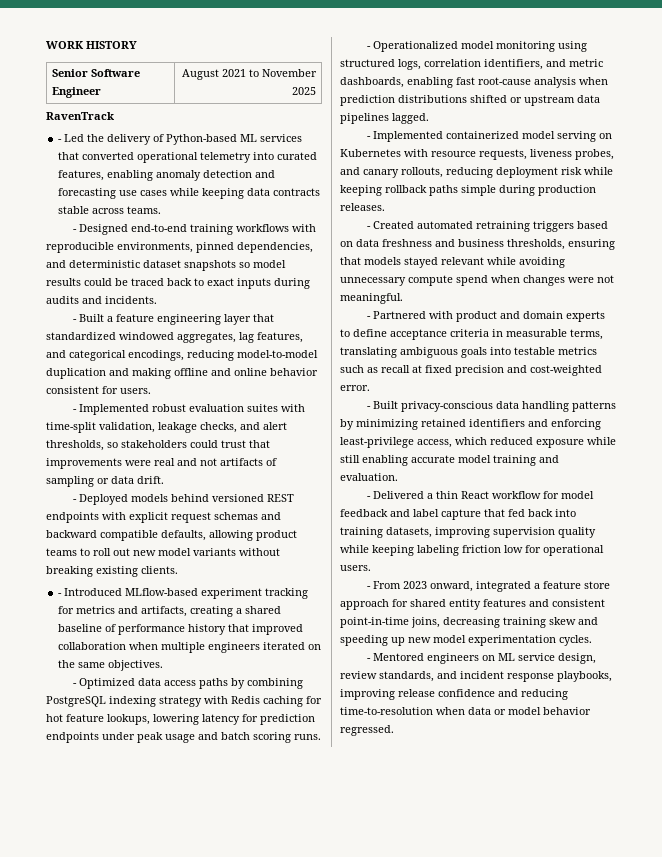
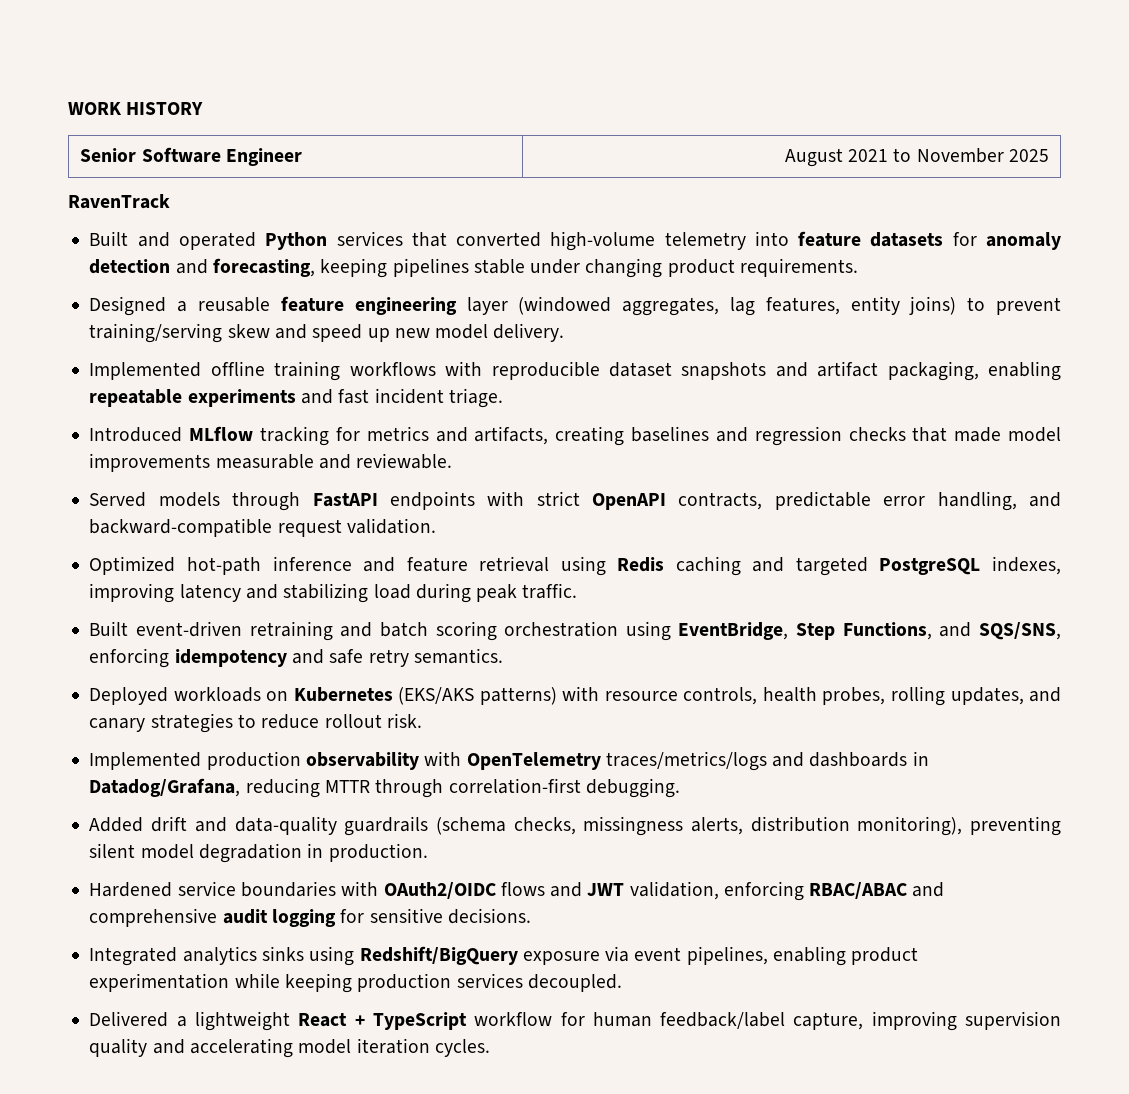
[58,134,258,145] - Led the delivery of Python-based ML -> [89,231,328,250] Built and operated Python
[137,152,199,163] operational -> [550,231,656,251] high-volume
[277,152,318,160] [58,170,276,181] [58,188,321,199] [58,206,162,214] [72,224,316,235] [46,242,313,253] [46,260,286,271] [46,278,310,289] [46,296,157,304] [72,314,274,325] [46,332,303,343] [46,350,318,361] [46,368,318,379] [46,386,151,394] [72,404,305,415] [46,422,287,433] [46,440,270,451] [46,458,277,469] [46,476,164,487] [72,494,294,505] [46,512,281,523] [46,530,297,541] [46,548,280,556] [46,566,178,577] [58,588,263,599] curated features, enabling anomaly detection and forecasting use cases while keeping data contracts stable across teams. // - Designed end-to-end training workflows with reproducible environments, pinned dependencies, and deterministic dataset snapshots so model results could be traced back to exact inputs during audits and incidents. // - Built a feature engineering layer that standardized windowed aggregates, lag features, and categorical encodings, reducing model-to-model duplication and making offline and online behavior consistent for users. // - Implemented robust evaluation suites with time-split validation, leakage checks, and alert thresholds, so stakeholders could trust that improvements were real and not artifacts of sampling or data drift. // - Deployed models behind versioned REST endpoints with explicit request schemas and backward compatible defaults, allowing product teams to roll out new model variants without breaking existing clients. // - Introduced MLflow-based experiment -> [798,231,1061,250] [89,258,858,278] [89,296,1061,316] [89,323,565,343] [89,361,1061,381] [89,388,503,408] [89,426,254,442] feature datasets for anomaly detection and forecasting, keeping pipelines stable under changing product requirements. // Designed a reusable feature engineering layer (windowed aggregates, lag features, entity joins) to prevent training/serving skew and speed up new model delivery. // Implemented offline training workflows with reproducible dataset snapshots and artifact packaging, enabling repeatable experiments and fast incident triage. // Introduced MLflow
[236,606,282,614] [58,624,304,635] [58,642,322,653] [58,660,164,671] [72,678,303,689] [46,696,322,707] [46,714,315,725] [46,732,321,743] [366,41,587,52] [340,59,603,70] [340,77,608,88] [340,95,600,106] [340,113,429,124] [366,131,612,142] [340,149,614,160] [340,167,613,178] [340,185,596,196] [340,203,385,211] [366,221,608,232] [340,239,615,250] [340,257,565,268] [340,275,614,286] [340,293,403,304] [366,311,605,322] [340,329,603,340] [340,347,597,358] [340,365,602,376] [340,385,370,391] [366,401,616,412] [340,419,601,430] [340,437,616,448] [340,455,559,466] [340,473,398,481] [366,491,594,499] [340,509,576,520] [340,527,596,538] [340,545,604,556] [340,565,371,571] [366,581,610,592] [340,599,605,610] [340,617,598,628] [340,635,592,646] [366,653,596,664] [340,671,612,682] [340,689,568,700] [340,707,591,715] [340,725,394,736] a shared baseline of performance history that improved collaboration when multiple engineers iterated on the same objectives. // - Optimized data access paths by combining PostgreSQL indexing strategy with Redis caching for hot feature lookups, lowering latency for prediction endpoints under peak usage and batch scoring runs. // - Operationalized model monitoring using structured logs, correlation identifiers, and metric dashboards, enabling fast root-cause analysis when prediction distributions shifted or upstream data pipelines lagged. // - Implemented containerized model serving on Kubernetes with resource requests, liveness probes, and canary rollouts, reducing deployment risk while keeping rollback paths simple during production releases. // - Created automated retraining triggers based on data freshness and business thresholds, ensuring that models stayed relevant while avoiding unnecessary compute spend when changes were not meaningful. // - Partnered with product and domain experts to define acceptance criteria in measurable terms, translating ambiguous goals into testable metrics such as recall at fixed precision and cost-weighted error. // - Built privacy-conscious data handling patterns by minimizing retained identifiers and enforcing least-privilege access, which reduced exposure while still enabling accurate model training and evaluation. // - Delivered a thin React workflow for model feedback and label capture that fed back into training datasets, improving supervision quality while keeping labeling friction low for operational users. // - From 2023 onward, integrated a feature store approach for shared entity features and consistent point-in-time joins, decreasing training skew and speeding up new model experimentation cycles. // - Mentored engineers on ML service design, review standards, and incident response playbooks, improving release confidence and reducing time-to-resolution when data or model behavior regressed. -> [631,426,1062,446] [89,453,453,472] [89,491,1061,511] [89,518,436,537] [89,556,1061,576] [89,583,578,603] [89,621,1061,641] [89,648,503,668] [89,686,1061,706] [89,713,422,733] [89,751,929,771] [89,778,680,798] [89,816,1061,836] [89,843,428,863] [89,881,945,901] [89,908,531,927] [89,946,919,966] [89,973,622,993] [89,1011,1062,1031] [89,1038,490,1058] baselines and regression checks that made model improvements measurable and reviewable. // Served models through FastAPI endpoints with strict OpenAPI contracts, predictable error handling, and backward-compatible request validation. // Optimized hot-path inference and feature retrieval using Redis caching and targeted PostgreSQL indexes, improving latency and stabilizing load during peak traffic. // Built event-driven retraining and batch scoring orchestration using EventBridge, Step Functions, and SQS/SNS, enforcing idempotency and safe retry semantics. // Deployed workloads on Kubernetes (EKS/AKS patterns) with resource controls, health probes, rolling updates, and canary strategies to reduce rollout risk. // Implemented production observability with OpenTelemetry traces/metrics/logs and dashboards in Datadog/Grafana, reducing MTTR through correlation-first debugging. // Added drift and data-quality guardrails (schema checks, missingness alerts, distribution monitoring), preventing silent model degradation in production. // Hardened service boundaries with OAuth2/OIDC flows and JWT validation, enforcing RBAC/ABAC and comprehensive audit logging for sensitive decisions. // Integrated analytics sinks using Redshift/BigQuery exposure via event pipelines, enabling product experimentation while keeping production services decoupled. // Delivered a lightweight React + TypeScript workflow for human feedback/label capture, improving supervision quality and accelerating model iteration cycles.

